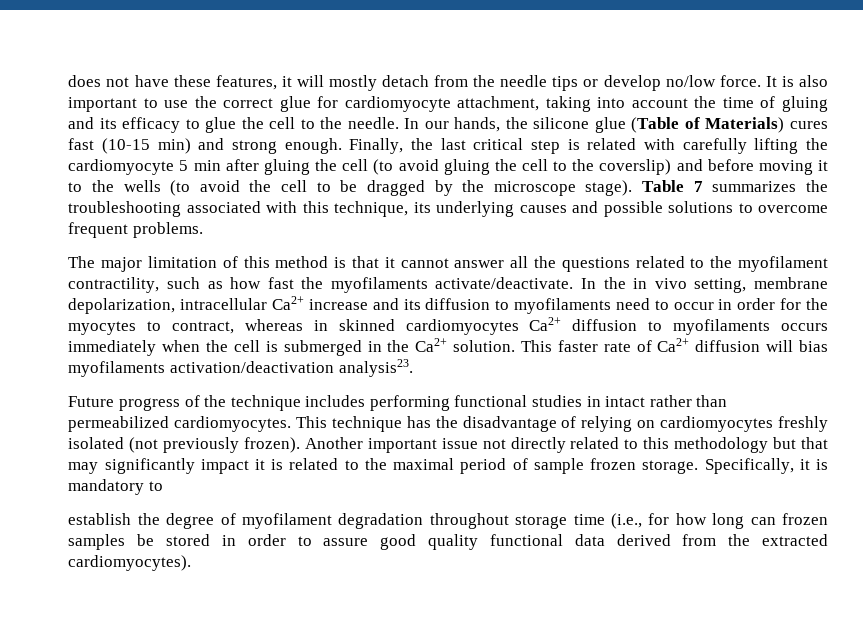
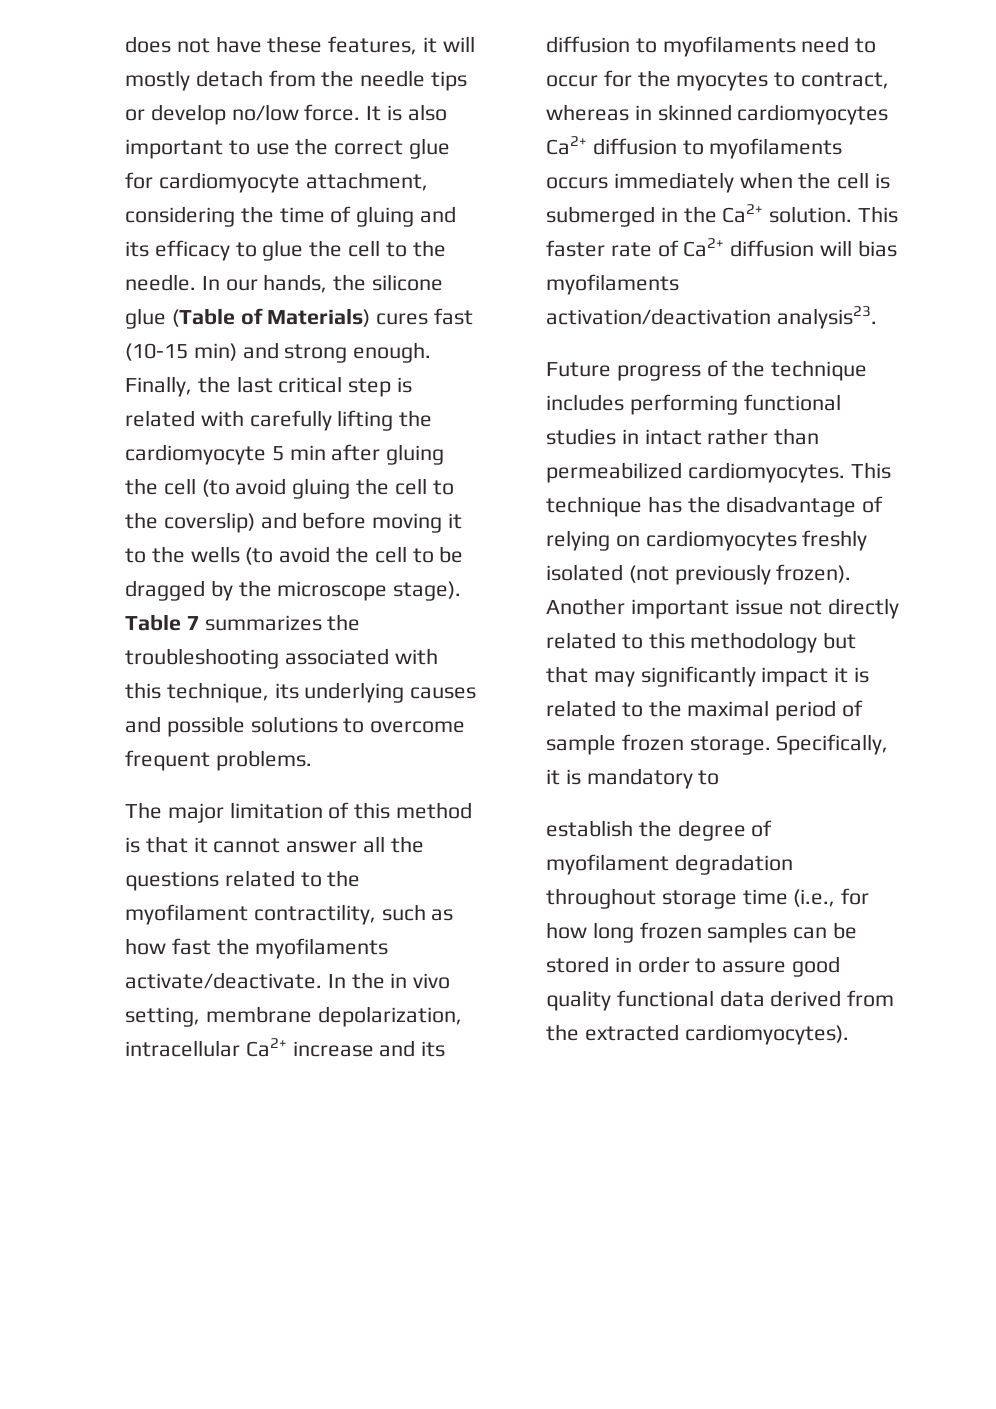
[545,96,688,112] taking into account -> [124,206,235,227] considering
[718,298,776,310] in order -> (598, 81) none
[750,517,776,525] can -> (634, 932) none
(126, 542) none -> [793,927,828,939] can

